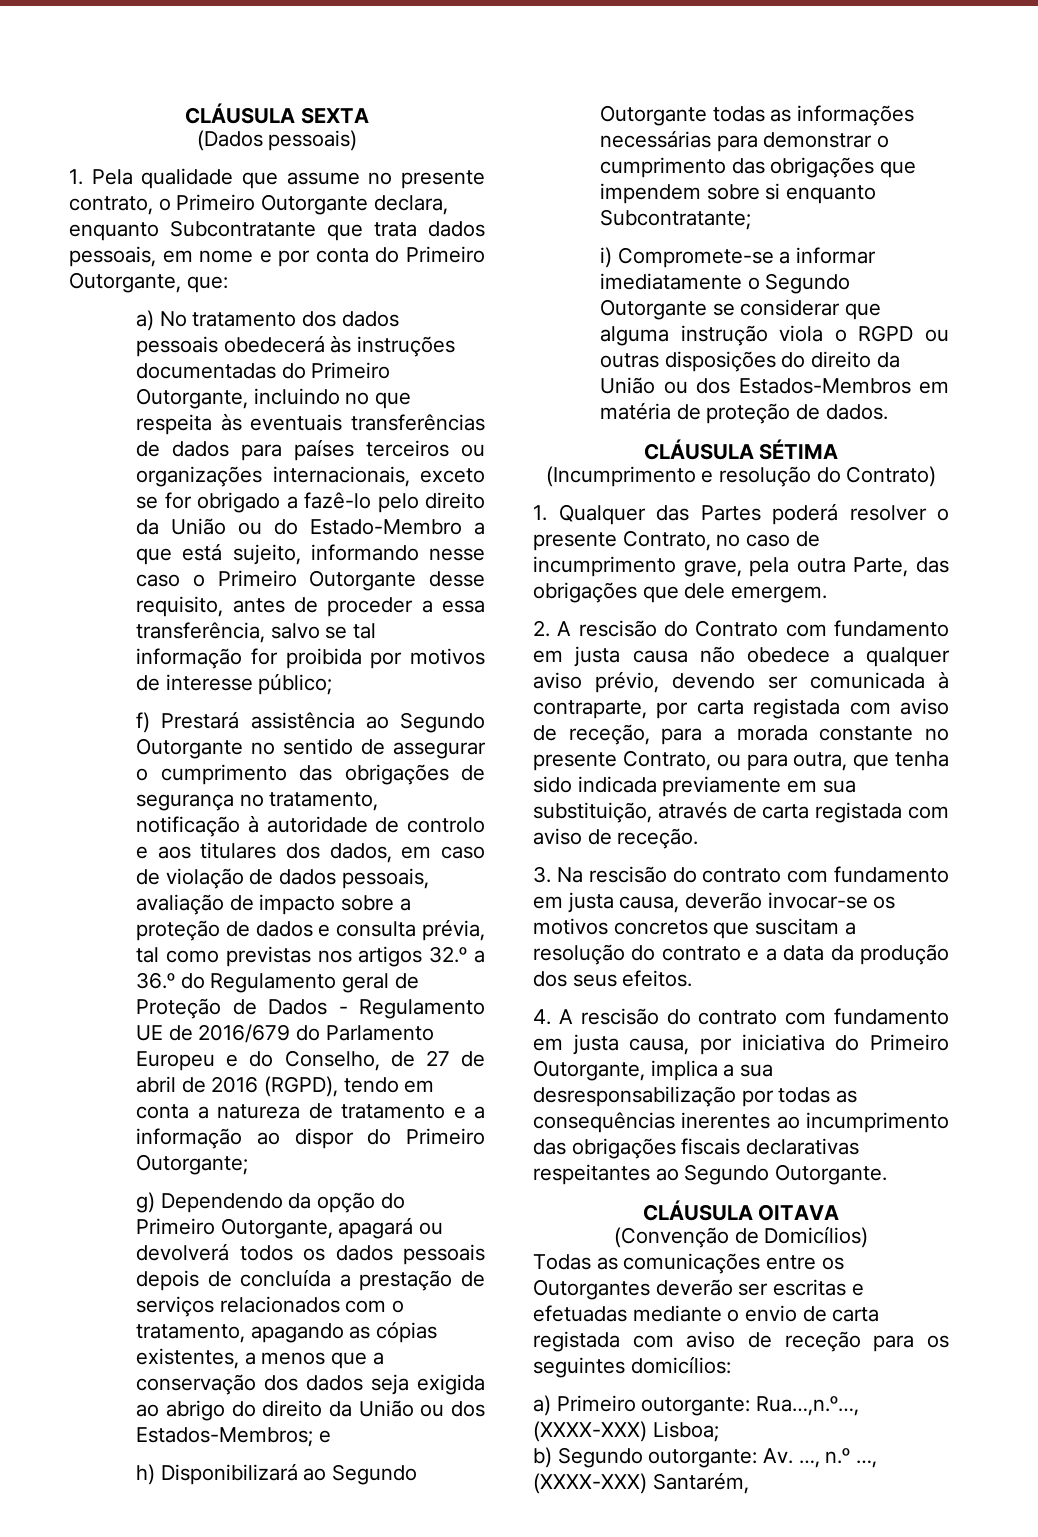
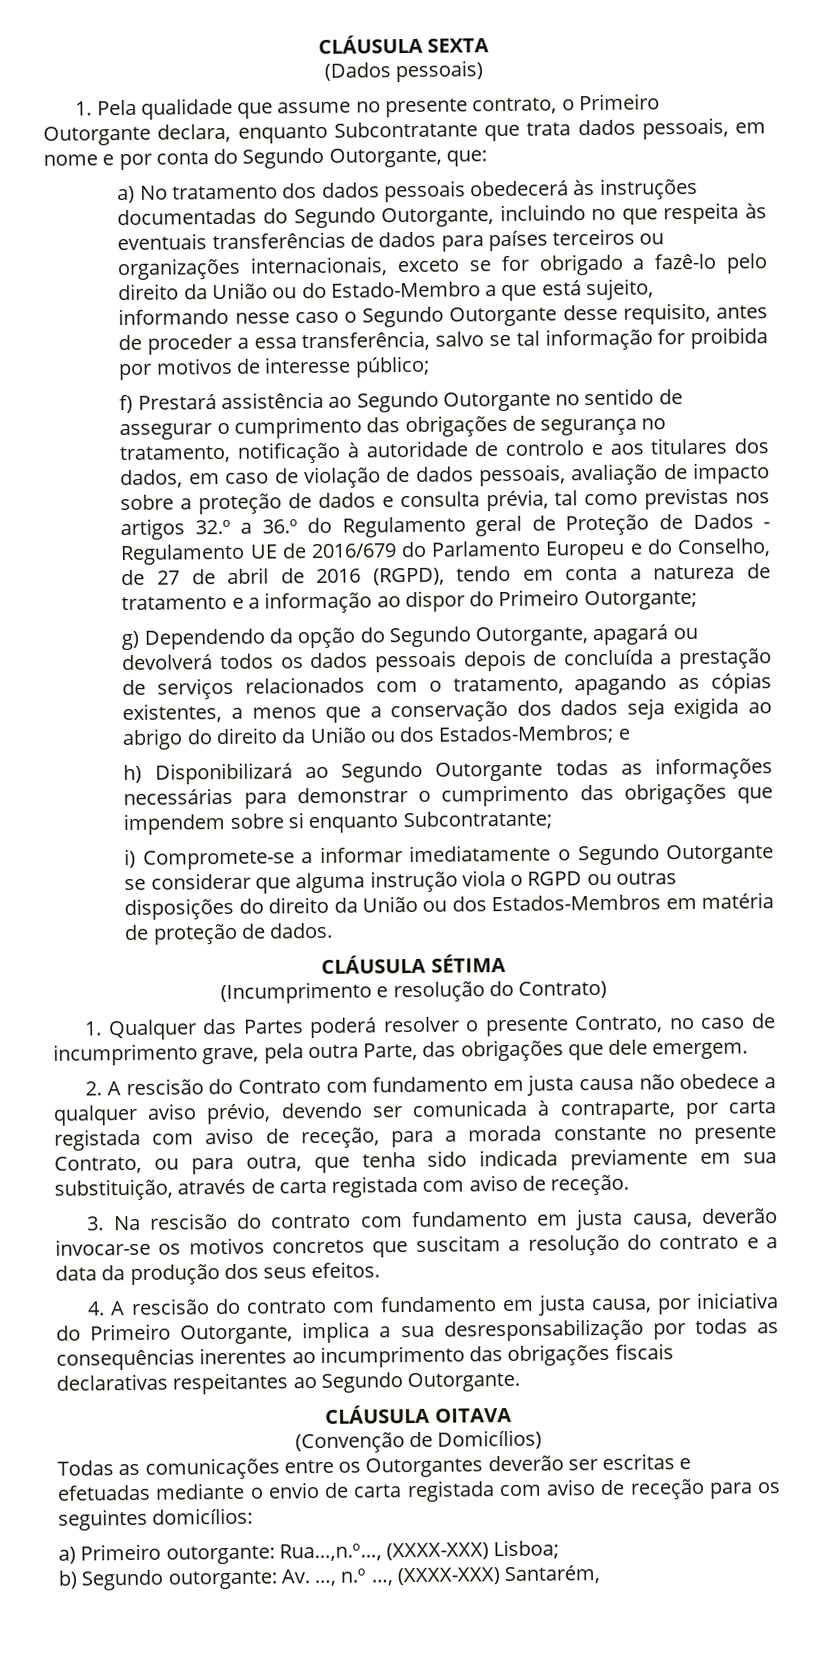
[406,246,485,263] Primeiro -> [242,147,325,169] Segundo
[311,362,391,379] Primeiro -> [293,207,376,229] Segundo
[217,570,297,587] Primeiro -> [362,306,445,328] Segundo
[136,1218,216,1235] Primeiro -> [388,626,471,648] Segundo

